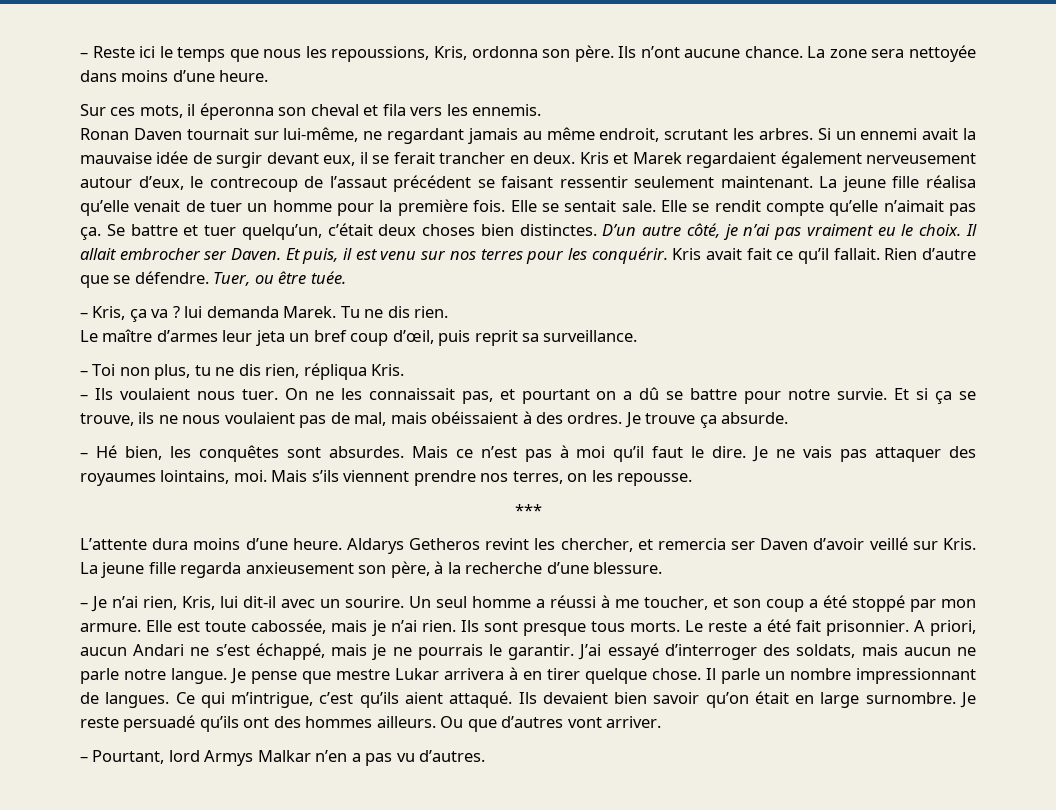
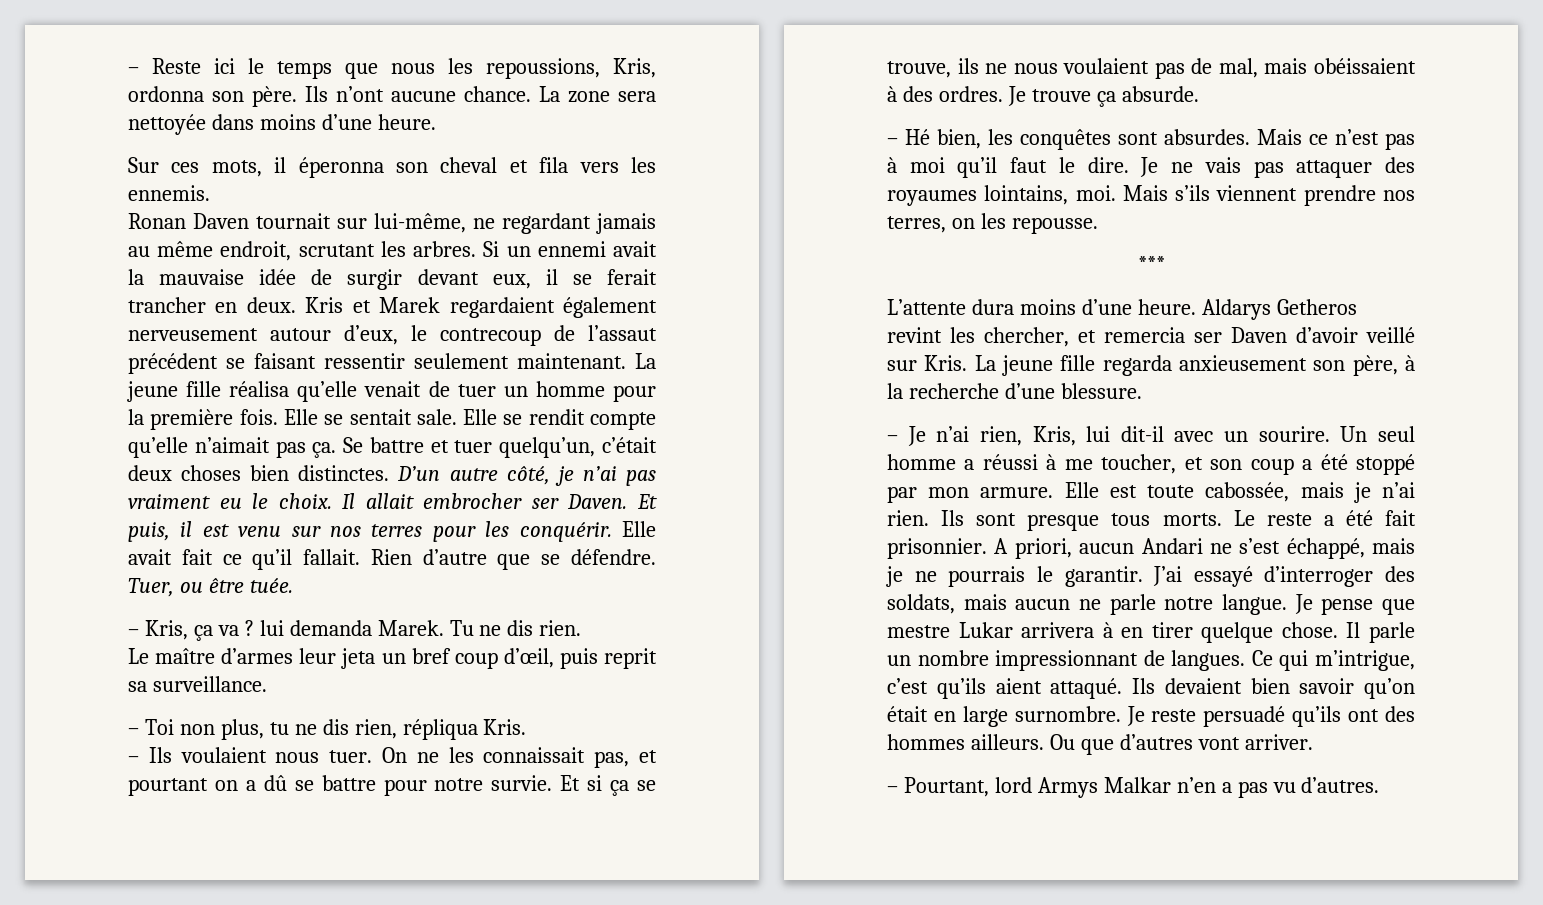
[672,248,702,260] Kris -> [622,521,656,537] Elle

